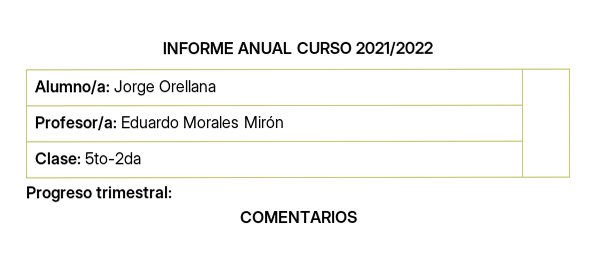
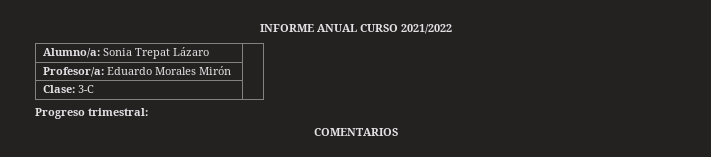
[113,80,217,97] Jorge Orellana -> [102,47,209,59] Sonia Trepat Lázaro
[85,152,143,165] 5to-2da -> [77,85,94,93] 3-C

